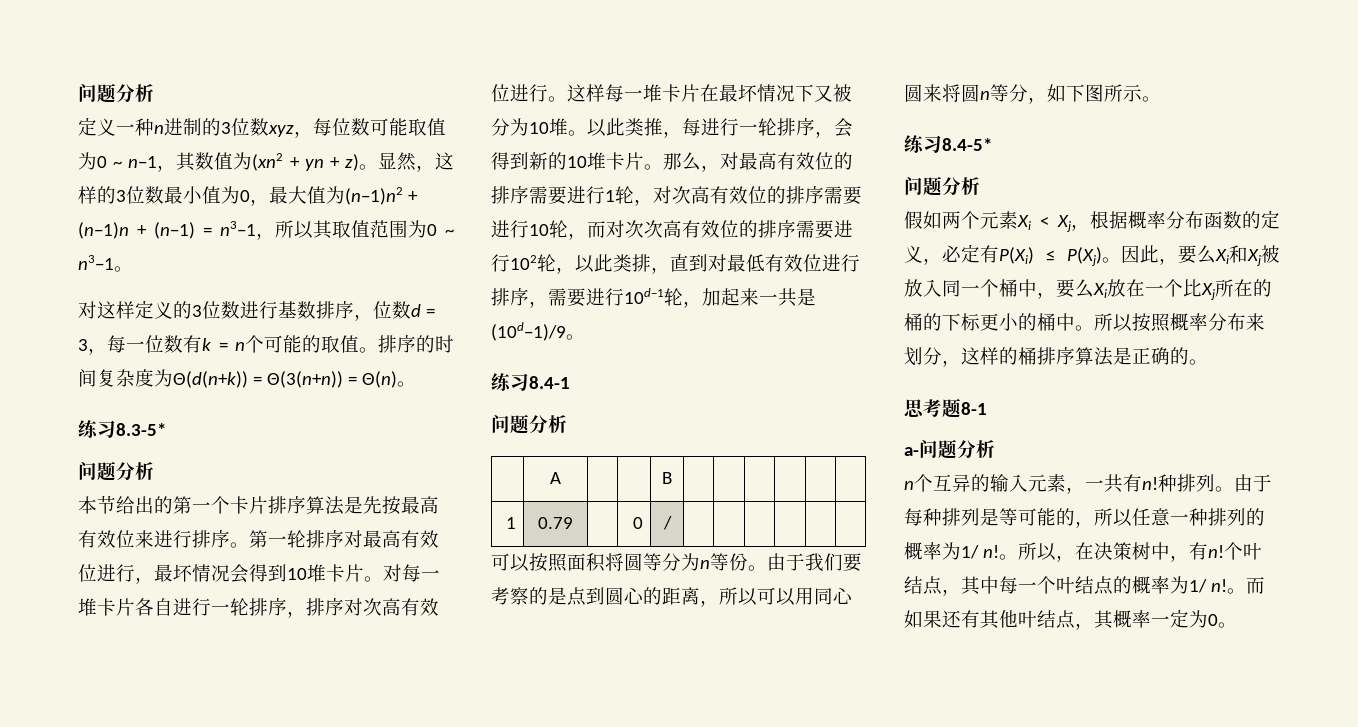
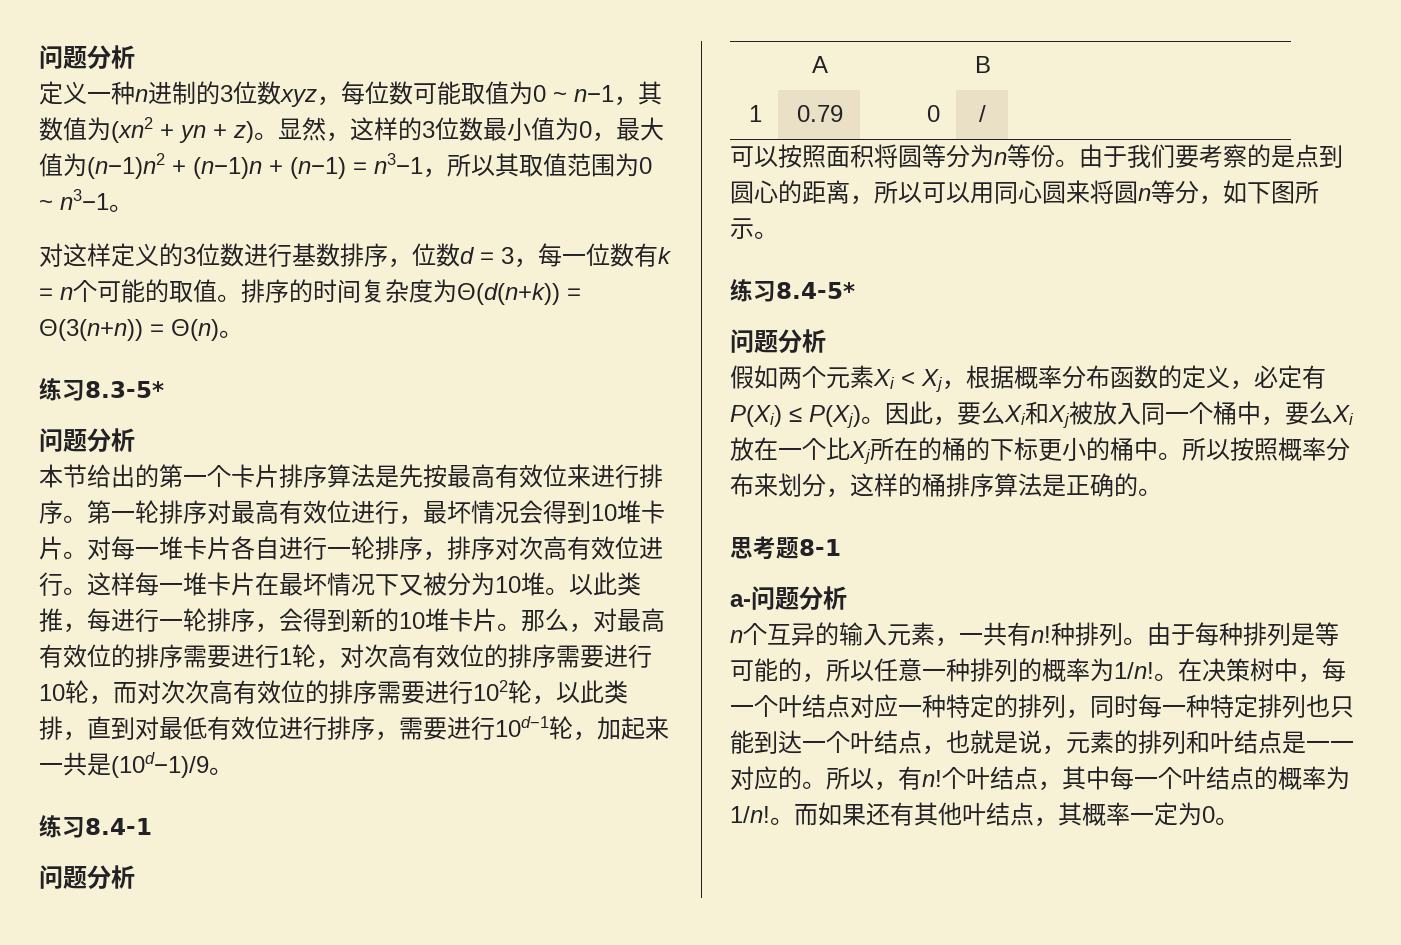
[961,542,1170,562] 1/ n!。所以，在决策树中 -> [1114,658,1346,683] [730,694,1354,719] [730,730,1354,755] [730,766,874,790] 1/n!。在决策树中，每一个叶结点对应一种特定的排列，同时每一种特定排列也只能到达一个叶结点，也就是说，元素的排列和叶结点是一一对应的。所以
[1189,579,1227,593] 1/ n! -> [730,806,770,823] 1/n!

